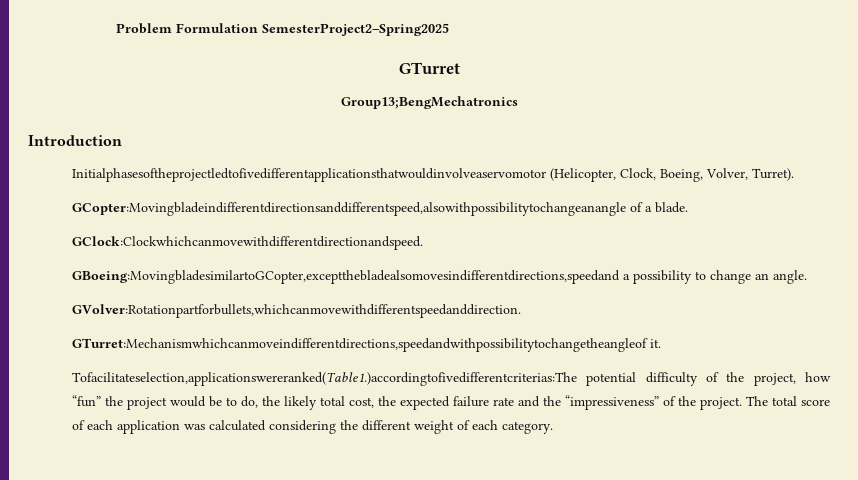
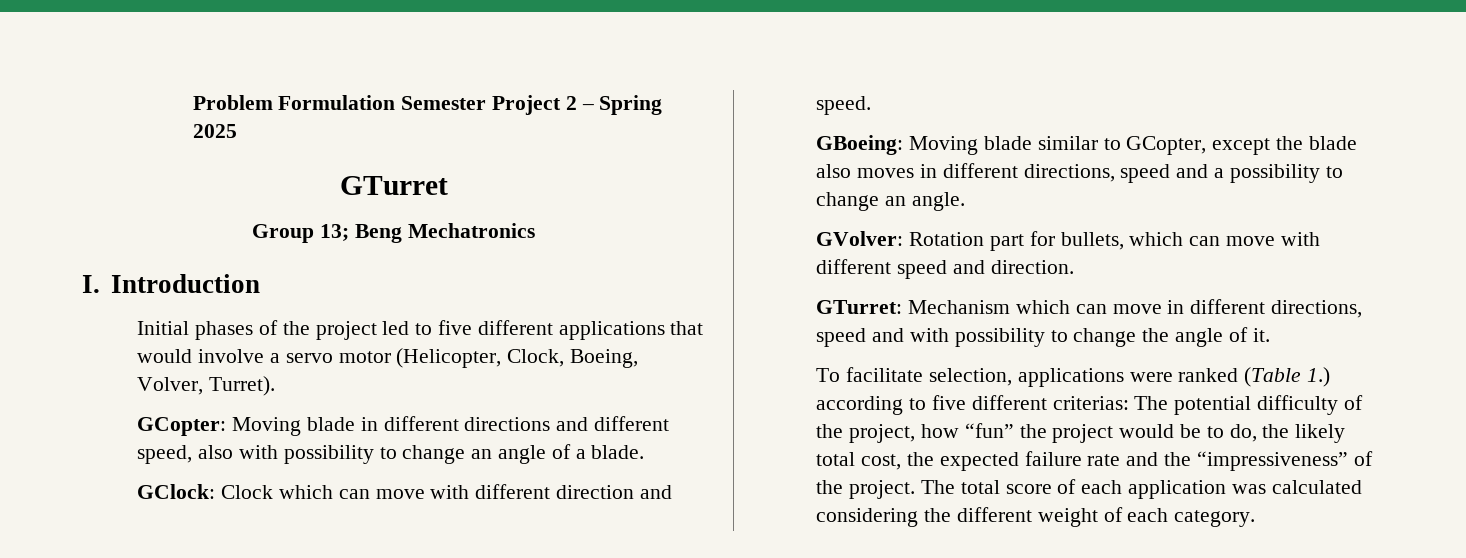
[261,23,449,36] [398,62,460,74] [340,96,518,109] [28,135,122,146] [71,168,546,182] SemesterProject2–Spring2025 // GTurret // Group13;BengMechatronics // Introduction // Initialphasesoftheprojectledtofivedifferentapplicationsthatwouldinvolveaservomotor -> [401,95,663,115] [192,124,237,138] [339,176,448,195] [252,223,535,243] [82,274,260,293] [137,320,704,340] [137,349,391,363] Semester Project 2 – Spring 2025 // GTurret // Group 13; Beng Mechatronics // I. Introduction // Initial phases of the project led to five different applications that would involve a servo motor
[71,202,688,216] [71,236,423,250] [71,270,620,284] GCopter:Movingbladeindifferentdirectionsanddifferentspeed,alsowithpossibilitytochangeanangle of a blade. // GClock:Clockwhichcanmovewithdifferentdirectionandspeed. // GBoeing:MovingbladesimilartoGCopter,exceptthebladealsomovesindifferentdirections,speedand -> [137,416,669,436] [137,444,645,464] [137,484,672,499] [816,96,872,115] [816,135,1357,155] [816,163,1209,183] GCopter: Moving blade in different directions and different speed, also with possibility to change an angle of a blade. // GClock: Clock which can move with different direction and speed. // GBoeing: Moving blade similar to GCopter, except the blade also moves in different directions, speed and
[71,304,521,318] [71,338,661,352] [71,372,577,386] GVolver:Rotationpartforbullets,whichcanmovewithdifferentspeedanddirection. // GTurret:Mechanismwhichcanmoveindifferentdirections,speedandwithpossibilitytochangetheangleof it. // Tofacilitateselection,applicationswereranked(Table1.)accordingtofivedifferentcriterias:The -> [816,231,1320,251] [816,259,1074,279] [816,299,1362,318] [816,327,1270,347] [816,367,1330,387] [816,395,1169,415] GVolver: Rotation part for bullets, which can move with different speed and direction. // GTurret: Mechanism which can move in different directions, speed and with possibility to change the angle of it. // To facilitate selection, applications were ranked (Table 1.) according to five different criterias: The

